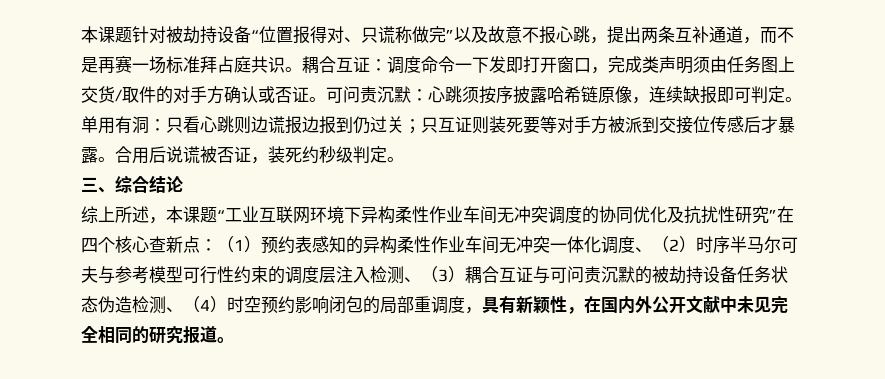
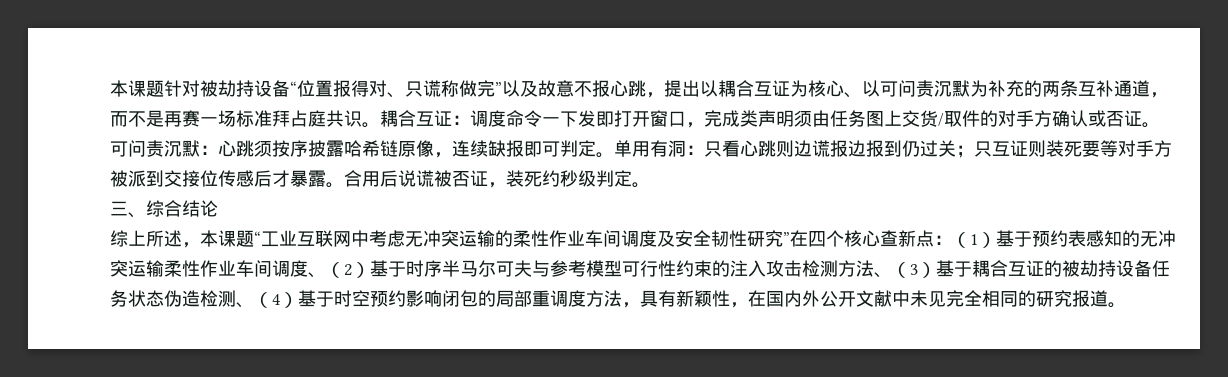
(641, 34) none -> [700,80,1042,98] 以耦合互证为核心、以可问责沉默为补充的
[310,206,718,224] 环境下异构柔性作业车间无冲突调度的协同优化及抗扰 -> [351,230,729,247] 中考虑无冲突运输的柔性作业车间调度及安全韧
(261, 244) none -> [996,230,1032,247] 基于
[363,236,601,254] 异构柔性作业车间无冲突一体化 -> [1140,230,1176,247] [110,260,272,277] 无冲突运输柔性作业车间
(696, 244) none -> [370,260,406,277] 基于
[285,266,404,284] 调度层注入检测 -> [730,260,874,277] 注入攻击检测方法
[465,266,635,284] 耦合互证与可问责沉默 -> [936,260,1044,277] 基于耦合互证
(227, 304) none -> [298,290,334,307] 基于
(465, 304) none -> [586,290,622,307] 方法

